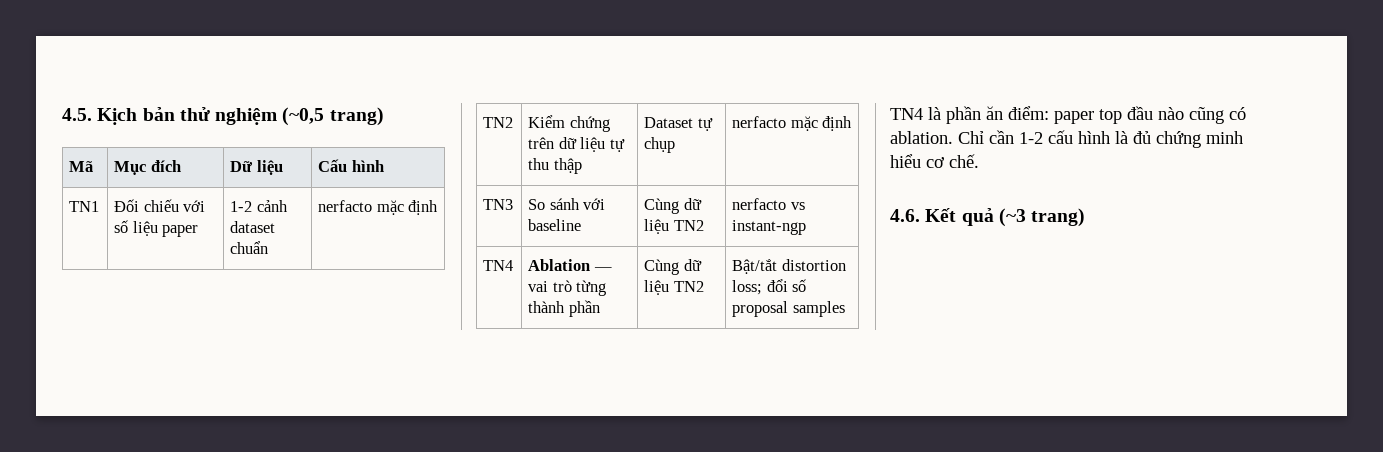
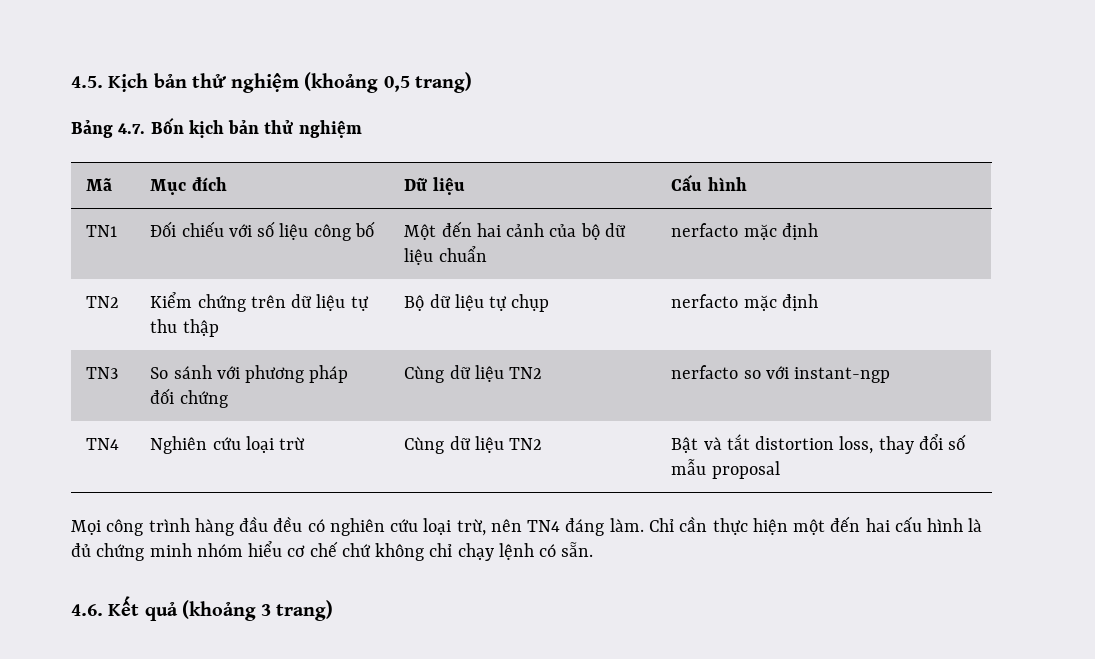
[282,107,384,126] (~0,5 trang) -> [304,72,472,93] [71,118,362,138] (khoảng 0,5 trang) // Bảng 4.7. Bốn kịch bản thử nghiệm
[162,225,199,237] [230,200,288,212] [230,221,276,233] paper | 1-2 cảnh dataset -> [313,221,375,241] [404,221,626,240] [404,248,434,265] công bố | Một đến hai cảnh của bộ dữ liệu
[644,117,694,128] Dataset -> [404,294,484,311] Bộ dữ liệu
[528,219,582,231] baseline -> [245,365,349,383] [150,388,228,408] phương pháp đối chứng
[790,202,805,210] vs -> [743,366,789,379] so với
[528,259,612,271] [528,280,607,296] [528,300,600,317] [644,259,702,275] [644,280,704,295] [732,259,846,274] [732,280,763,295] Ablation — vai trò từng thành phần | Cùng dữ liệu TN2 | Bật/tắt distortion loss; -> [150,436,306,454] [404,436,543,454] [671,434,914,454] Nghiên cứu loại trừ | Cùng dữ liệu TN2 | Bật và tắt distortion loss, thay
(807, 285) none -> [671,459,707,475] mẫu
[792,301,845,317] [890,106,1246,124] [890,130,1043,144] samples // TN4 là phần ăn điểm: paper top đầu nào cũng có ablation. Chỉ cần 1-2 -> [71,516,890,536] // Mọi công trình hàng đầu đều có nghiên cứu loại trừ, nên TN4 đáng làm. Chỉ cần thực hiện một đến hai
(1243, 137) none -> [196,543,243,557] nhóm
[949,154,979,168] chế. -> [309,541,594,561] chế chứ không chỉ chạy lệnh có sẵn.
[998,208,1026,227] (~3 -> [181,600,272,621] (khoảng 3

